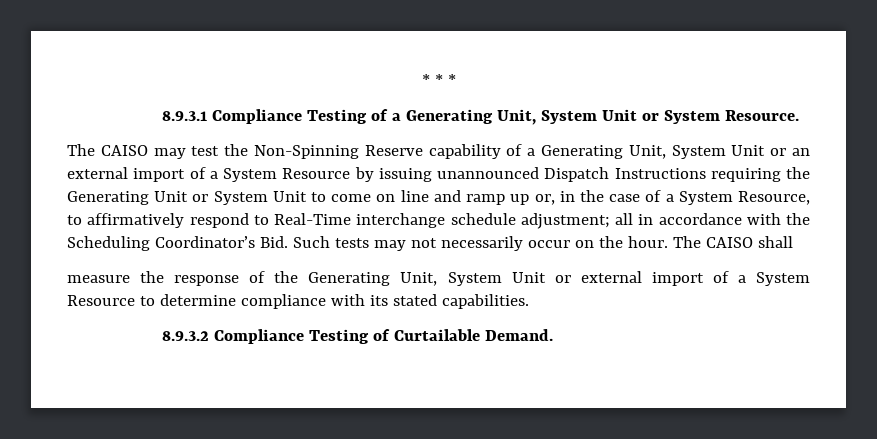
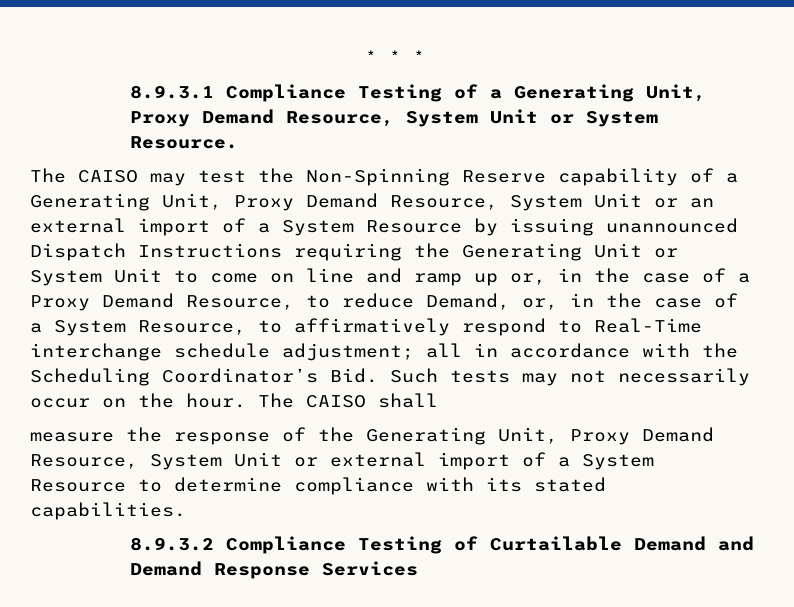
(536, 117) none -> [129,109,394,127] Proxy Demand Resource,
(666, 152) none -> [234,193,498,211] Proxy Demand Resource,
(674, 198) none -> [30,293,738,311] [30,323,42,333] Proxy Demand Resource, to reduce Demand, or, in the case of a
(438, 279) none -> [570,427,714,445] [30,454,138,469] Proxy Demand Resource,
[484,329,553,341] Demand. -> [633,536,754,551] [129,561,418,579] Demand and Demand Response Services

